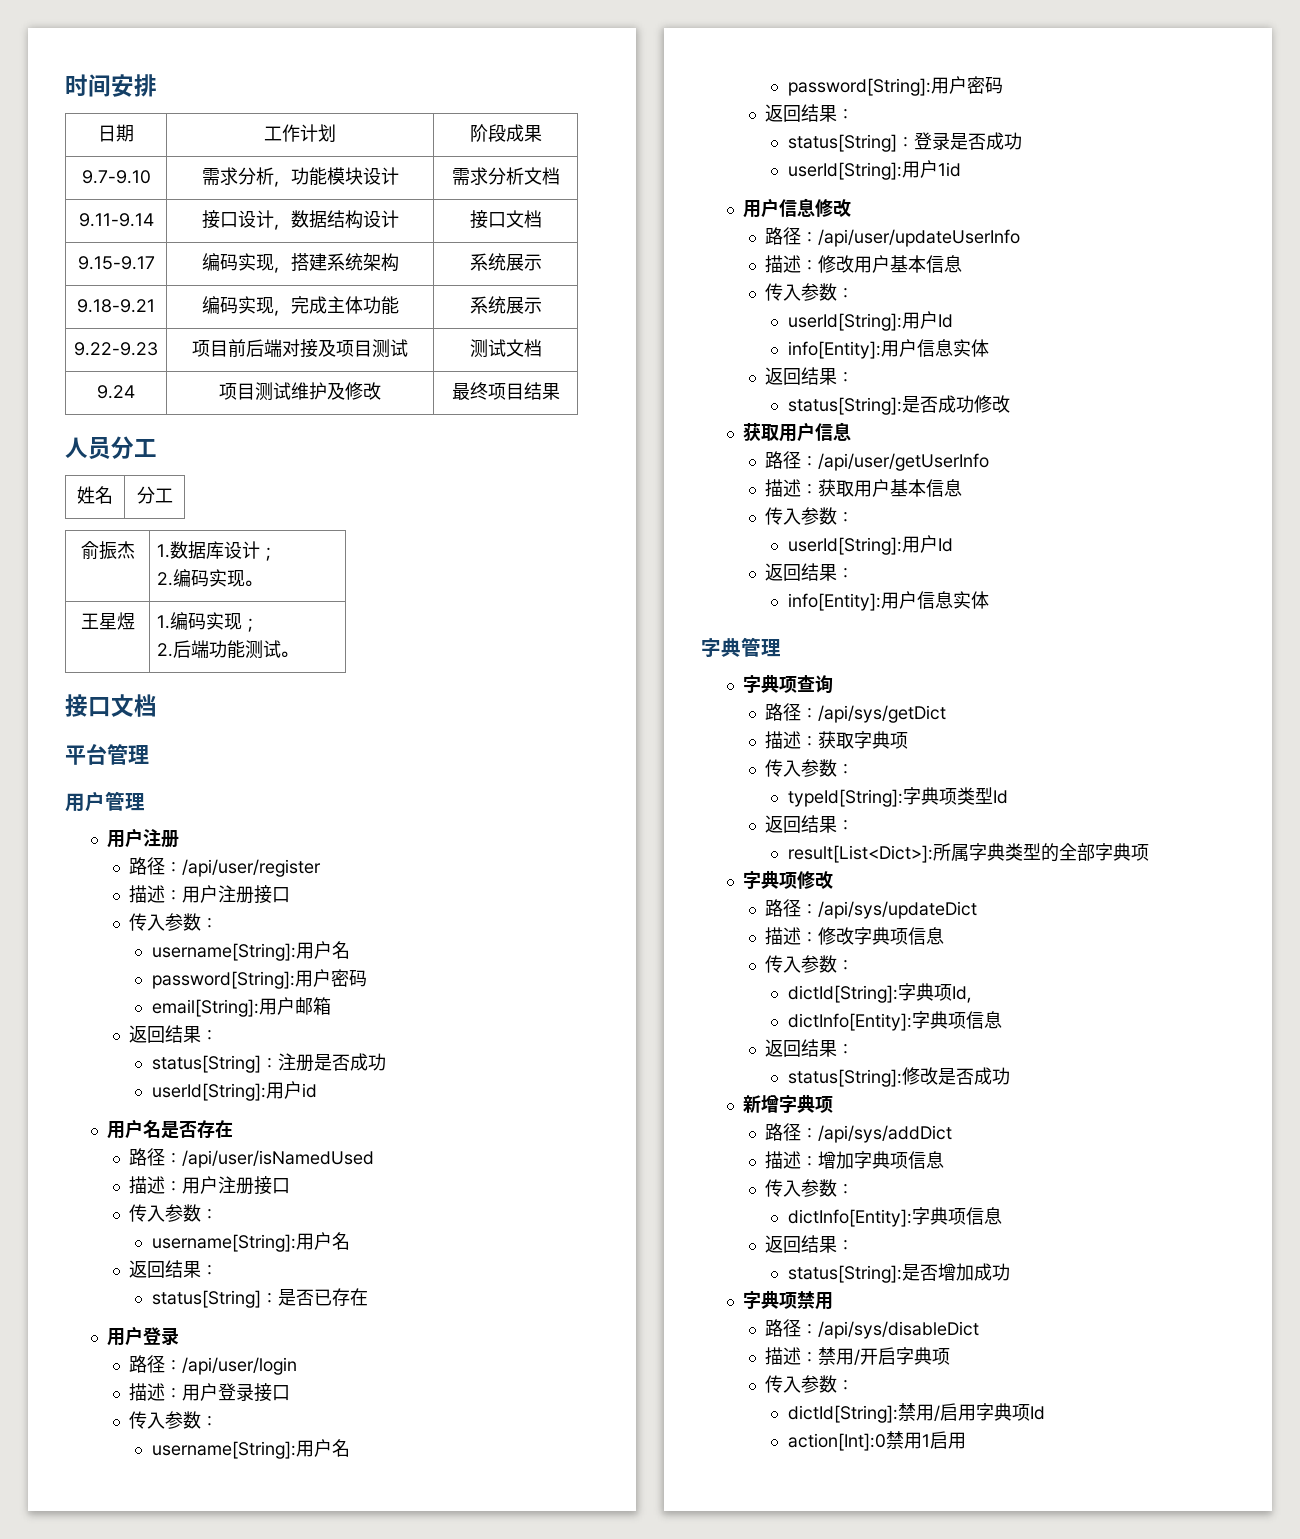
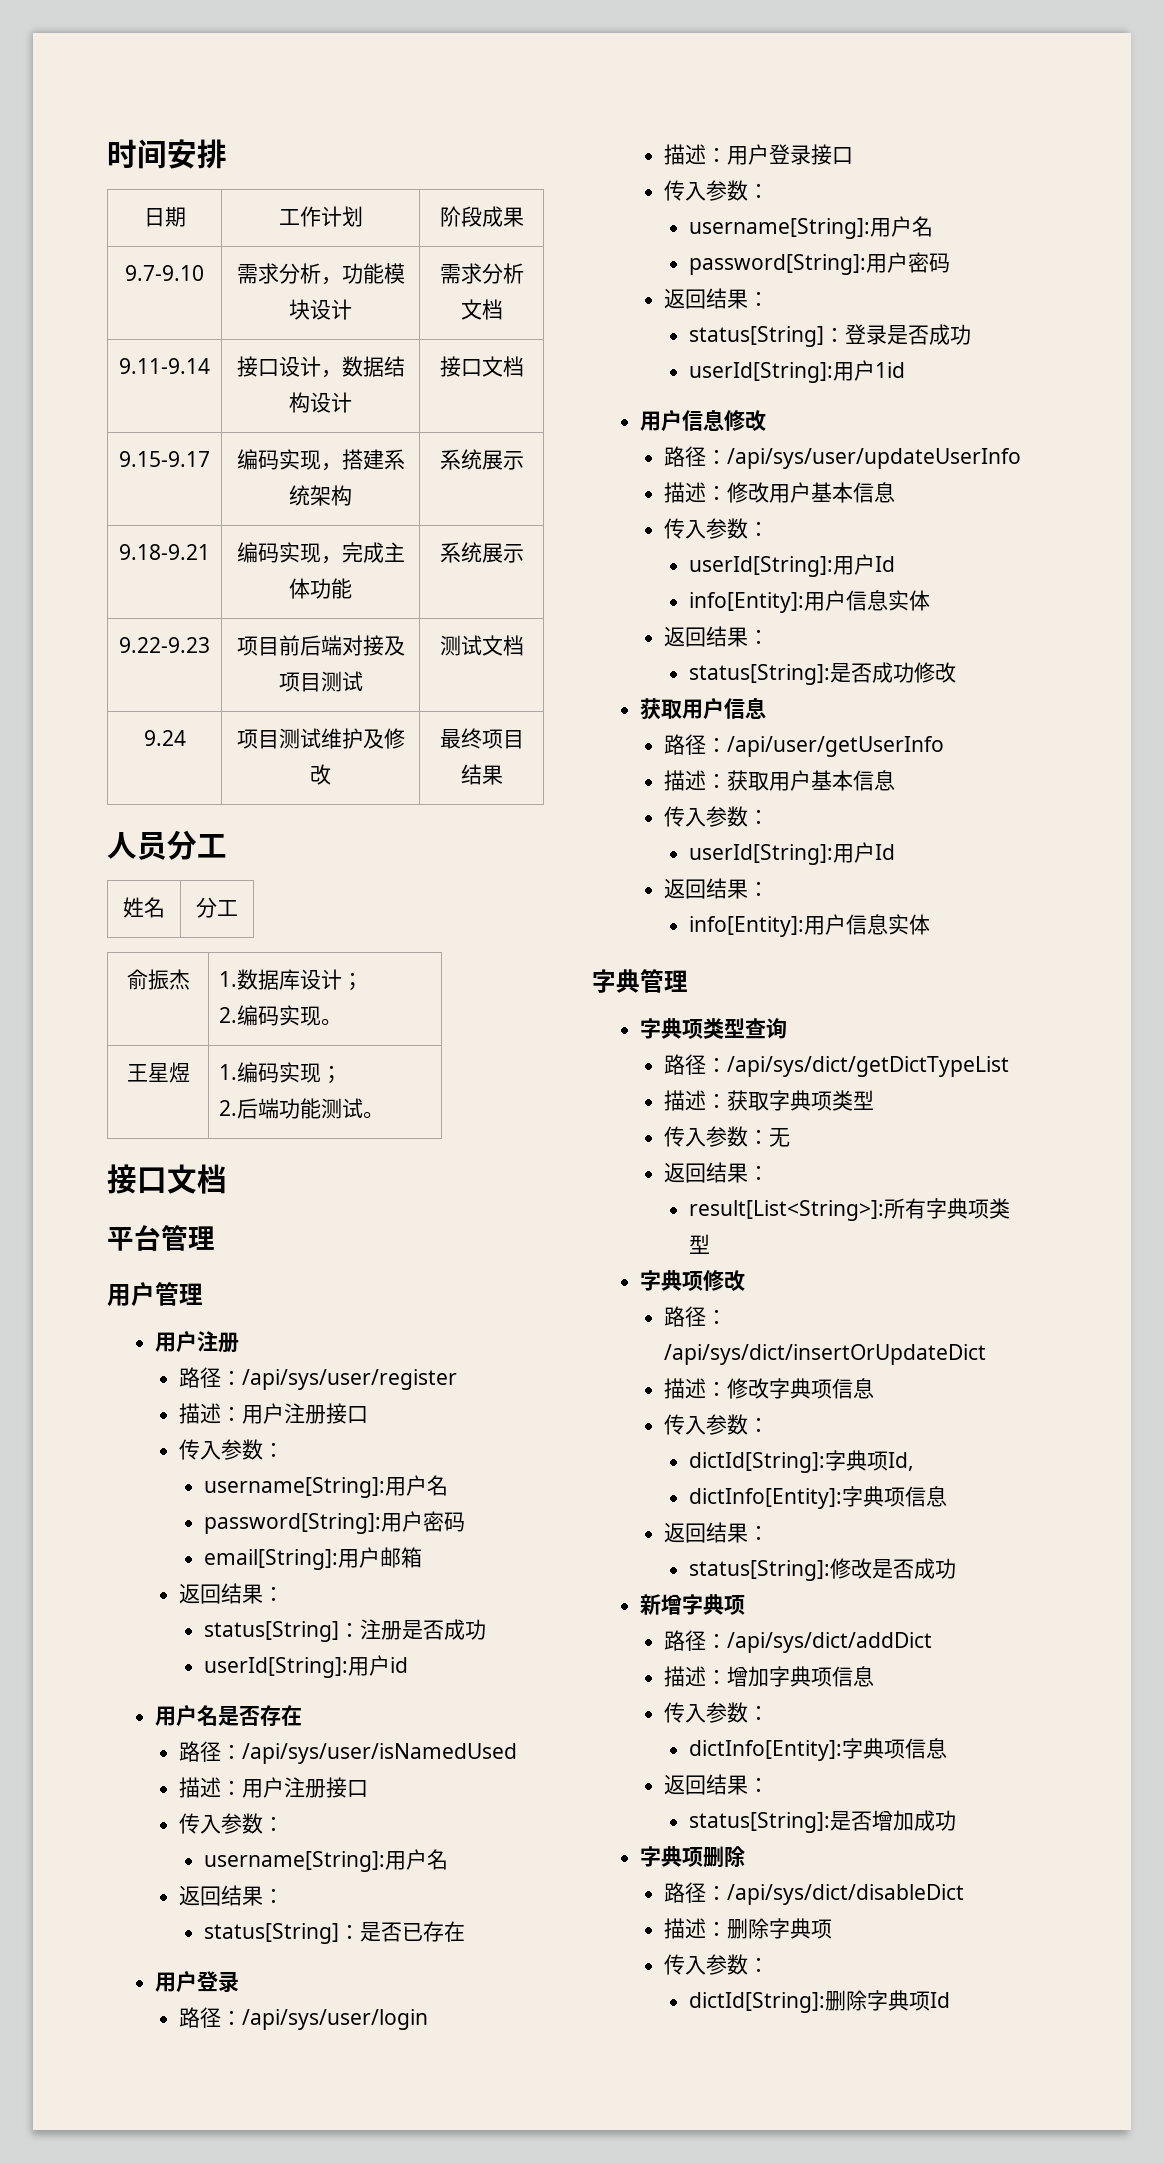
[182,859,322,877] /api/user/register -> [242,1369,458,1390] /api/sys/user/register
[182,1150,375,1168] /api/user/isNamedUsed -> [242,1743,518,1764] /api/sys/user/isNamedUsed
[182,1357,298,1375] /api/user/login -> [242,2009,429,2030] /api/sys/user/login
[818,229,1021,247] /api/user/updateUserInfo -> [727,448,1022,469] /api/sys/user/updateUserInfo
(798, 684) none -> [702,1018,745,1039] 类型
[818,705,947,723] /api/sys/getDict -> [727,1056,1010,1077] /api/sys/dict/getDictTypeList
[765,759,855,777] [787,787,1008,807] [765,815,855,833] [787,843,1149,863] // 传入参数： // typeId[String]:字典项类型Id // 返回结果： // result[List<Dict>]:所属字典类型的全部字典项 -> [832,1090,875,1111] [664,1126,791,1147] [664,1162,770,1183] [688,1198,1010,1221] [688,1234,710,1254] 类型 // 传入参数：无 // 返回结果： // result[List<String>]:所有字典项类型
[818,901,978,919] /api/sys/updateDict -> [664,1344,987,1365] /api/sys/dict/insertOrUpdateDict
[818,1125,953,1143] /api/sys/addDict -> [727,1632,933,1653] /api/sys/dict/addDict
[797,1291,834,1310] [765,1319,980,1339] [765,1347,897,1365] 禁用 // 路径：/api/sys/disableDict // 描述：禁用/开启 -> [702,1846,745,1868] [664,1882,965,1905] [664,1918,770,1939] 删除 // 路径：/api/sys/dict/disableDict // 描述：删除
[897,1403,976,1421] 禁用/启用 -> [824,1990,867,2011] 删除
[787,1431,966,1451] // action[Int]:0禁用1启用 -> (950, 2000) none

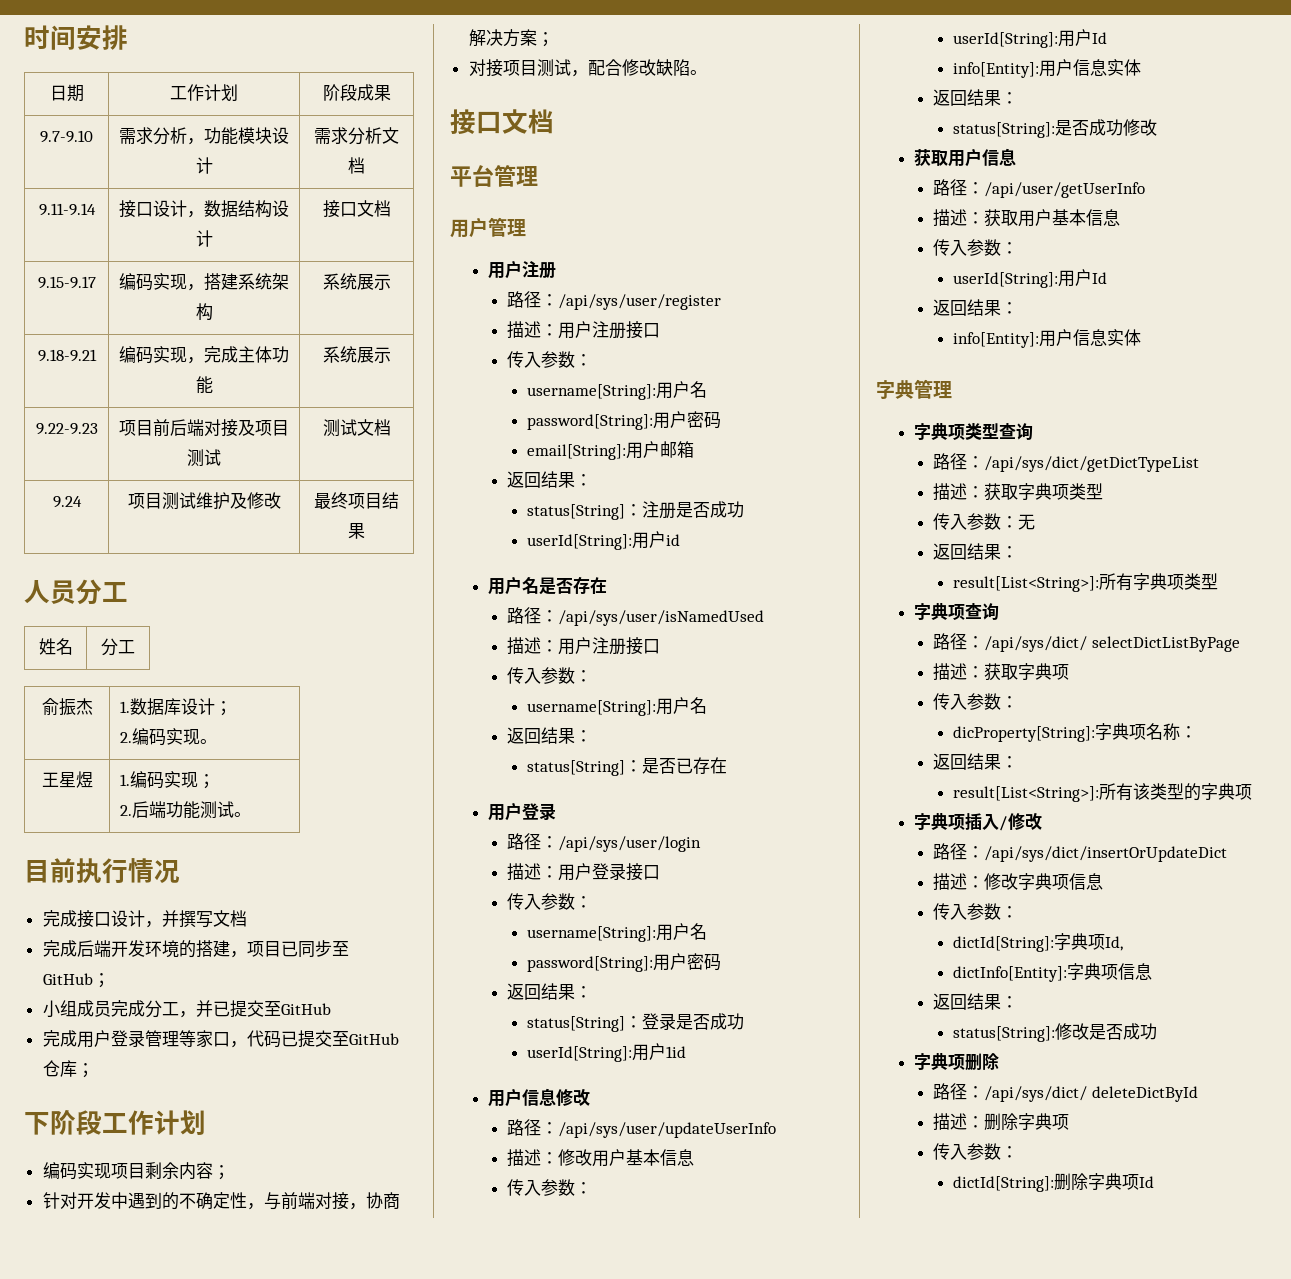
(385, 1115) none -> [24,858,180,884] [42,910,247,928] [42,940,349,958] [42,973,110,988] [42,1000,331,1018] [42,1030,399,1048] [42,1060,94,1078] [24,1110,206,1135] [42,1162,230,1180] [42,1192,400,1210] [468,29,554,47] [468,59,707,77] // 目前执行情况 // 完成接口设计，并撰写文档 // 完成后端开发环境的搭建，项目已同步至GitHub； // 小组成员完成分工，并已提交至GitHub // 完成用户登录管理等家口，代码已提交至GitHub仓库； // 下阶段工作计划 // 编码实现项目剩余内容； // 针对开发中遇到的不确定性，与前端对接，协商解决方案； // 对接项目测试，配合修改缺陷。
(703, 1281) none -> [965,603,1000,620] [933,633,1241,652] [933,663,1070,681] [933,693,1019,710] [952,723,1197,742] [933,753,1019,770] [952,783,1252,802] [914,813,1009,831] 查询 // 路径：/api/sys/dict/ selectDictListByPage // 描述：获取字典项 // 传入参数： // dicProperty[String]:字典项名称： // 返回结果： // result[List<String>]:所有该类型的字典项 // 字典项插入/
[639,1594,745,1615] [664,1630,933,1653] [664,1666,875,1687] [664,1702,770,1723] [688,1738,947,1761] [664,1774,770,1795] [688,1810,956,1833] // 新增字典项 // 路径：/api/sys/dict/addDict // 描述：增加字典项信息 // 传入参数： // dictInfo[Entity]:字典项信息 // 返回结果： // status[String]:是否增加成功 -> (1157, 1031) none
[727,1884,965,1905] /api/sys/dict/disableDict -> [984,1086,1199,1102] /api/sys/dict/ deleteDictById

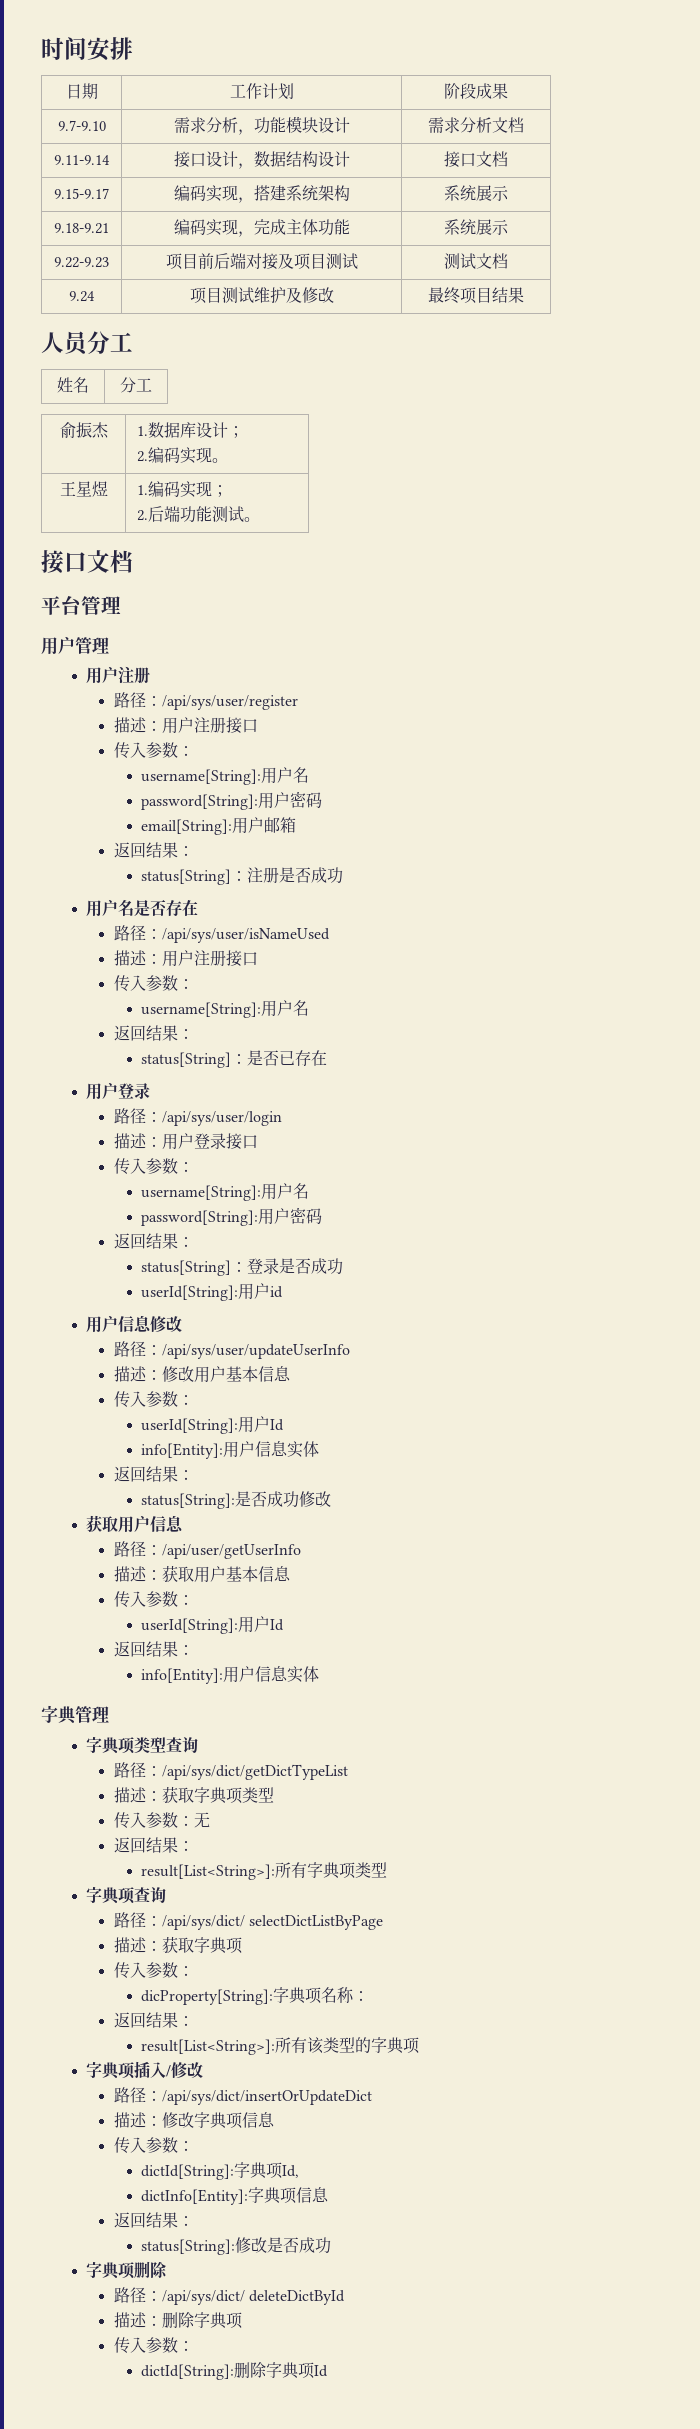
[24,858,180,884] [42,910,247,928] [42,940,349,958] [42,973,110,988] [42,1000,331,1018] [42,1030,399,1048] [42,1060,94,1078] [24,1110,206,1135] [42,1162,230,1180] [42,1192,400,1210] [468,29,554,47] [468,59,707,77] // 目前执行情况 // 完成接口设计，并撰写文档 // 完成后端开发环境的搭建，项目已同步至GitHub； // 小组成员完成分工，并已提交至GitHub // 完成用户登录管理等家口，代码已提交至GitHub仓库； // 下阶段工作计划 // 编码实现项目剩余内容； // 针对开发中遇到的不确定性，与前端对接，协商解决方案； // 对接项目测试，配合修改缺陷。 -> (261, 519) none
[526,531,680,550] // userId[String]:用户id -> (344, 875) none
[558,610,765,626] /api/sys/user/isNamedUsed -> [161,928,330,943] /api/sys/user/isNameUsed
[665,1046,686,1058] 1id -> [270,1286,284,1298] id

